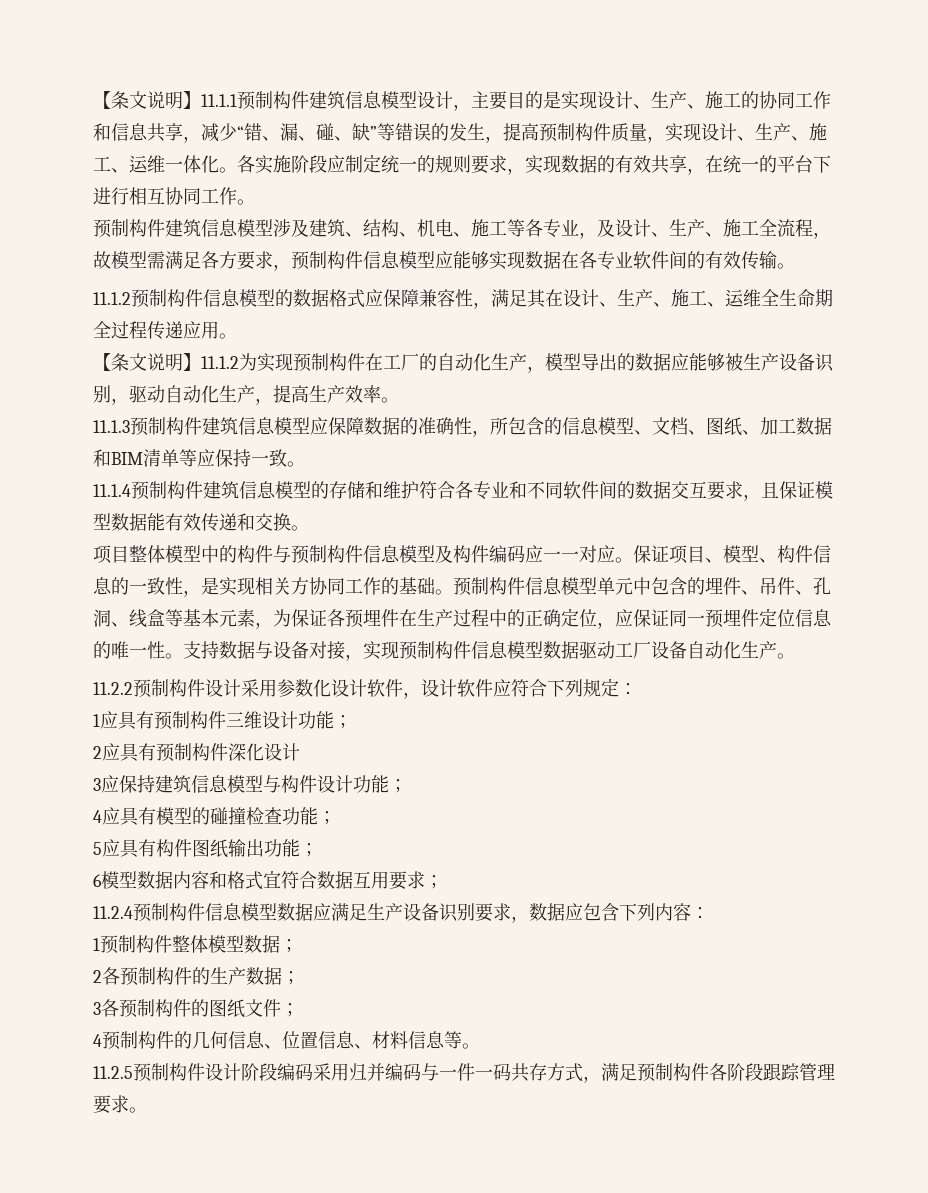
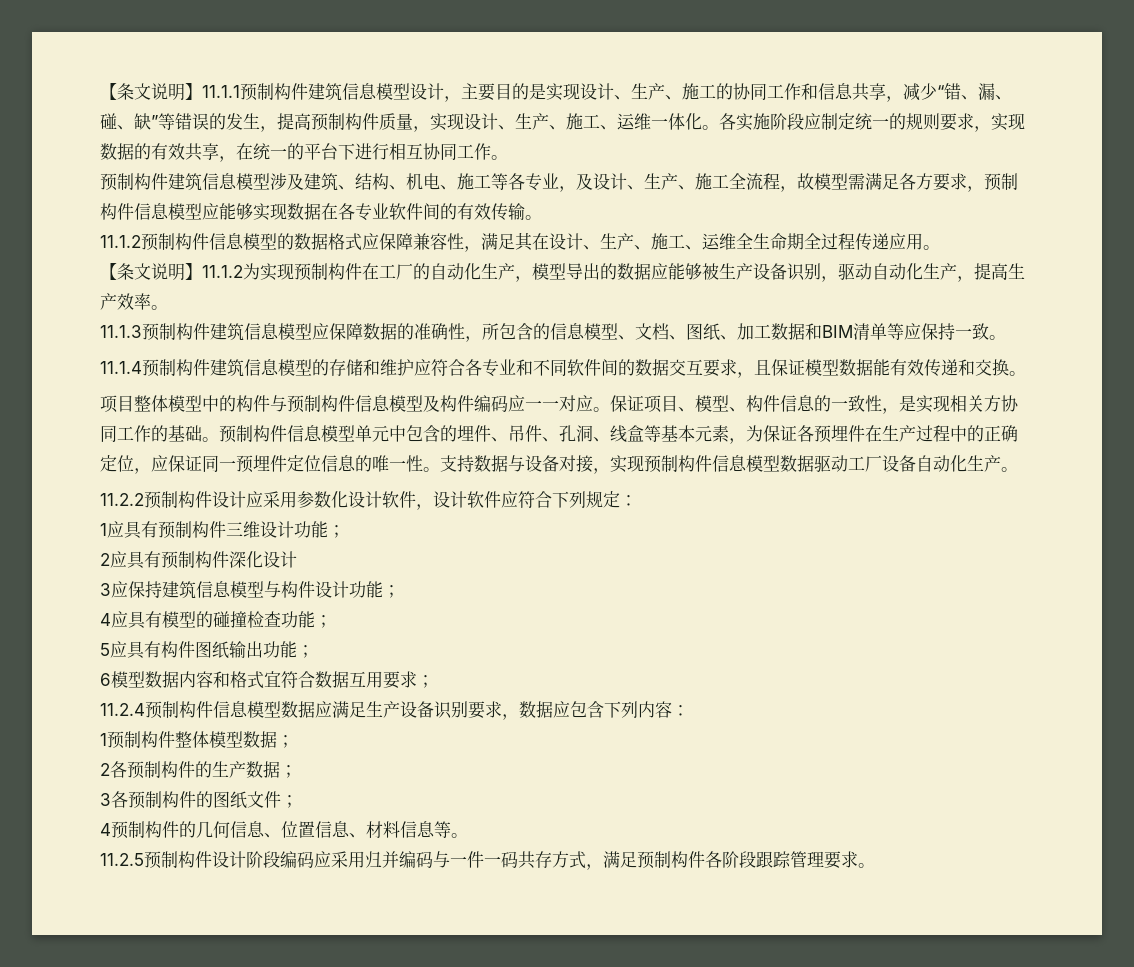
(419, 490) none -> [414,359,431,376] 应
(241, 688) none -> [246,491,263,508] 应
(313, 1072) none -> [314,851,331,868] 应

